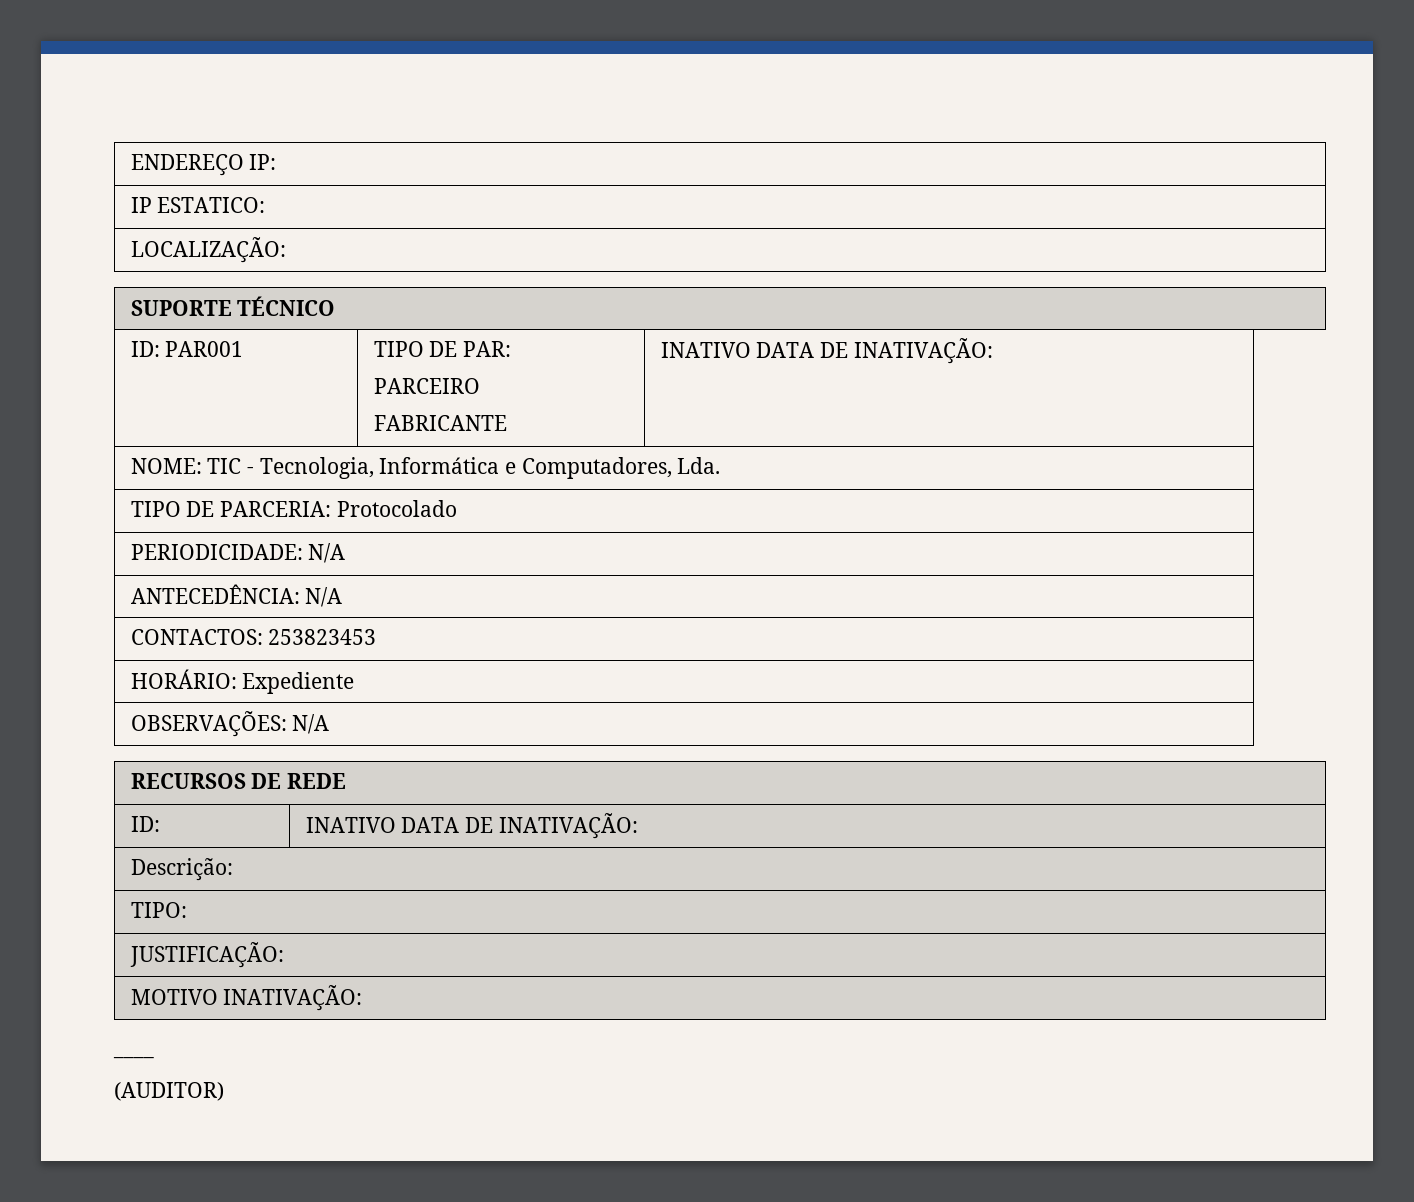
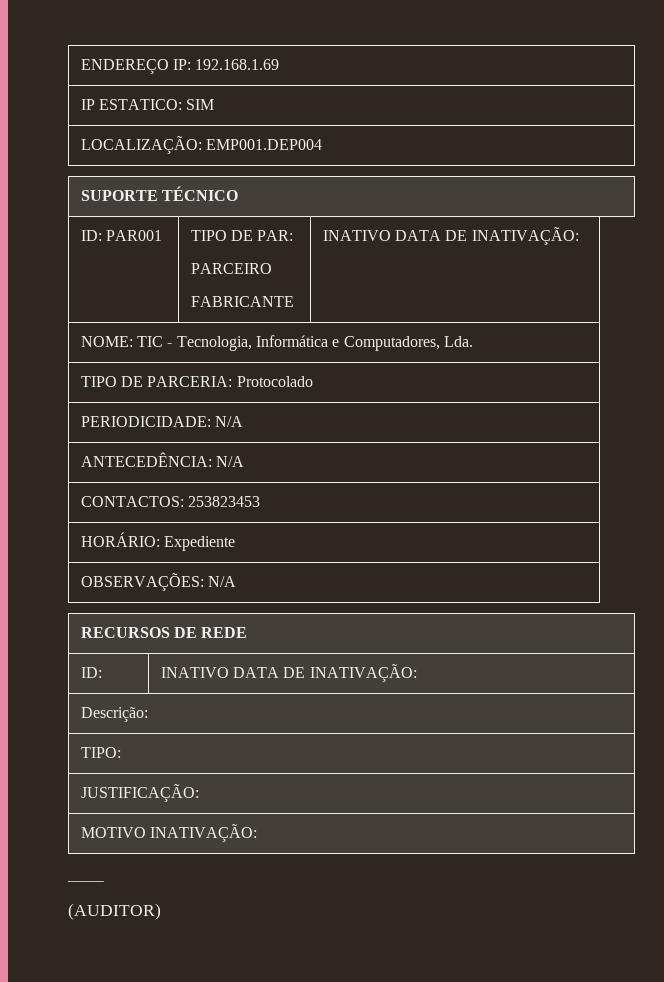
(277, 162) none -> [195,59,280,70] 192.168.1.69
(266, 205) none -> [186,99,215,110] SIM
(286, 250) none -> [206,139,323,150] EMP001.DEP004

